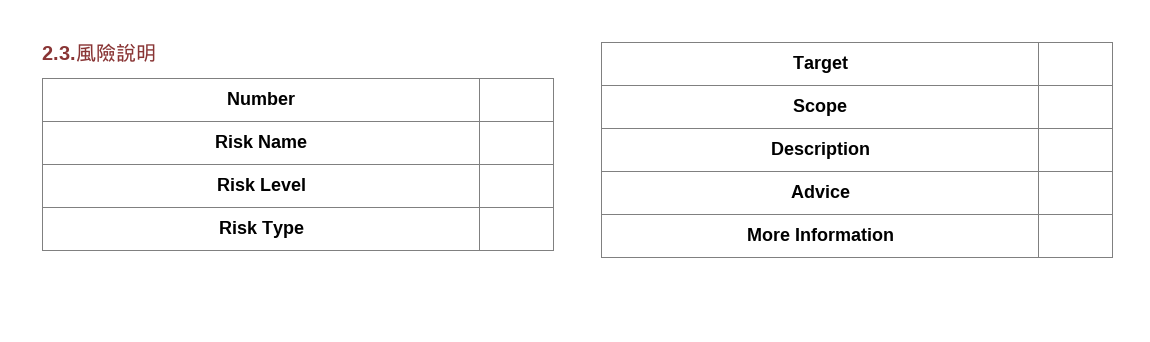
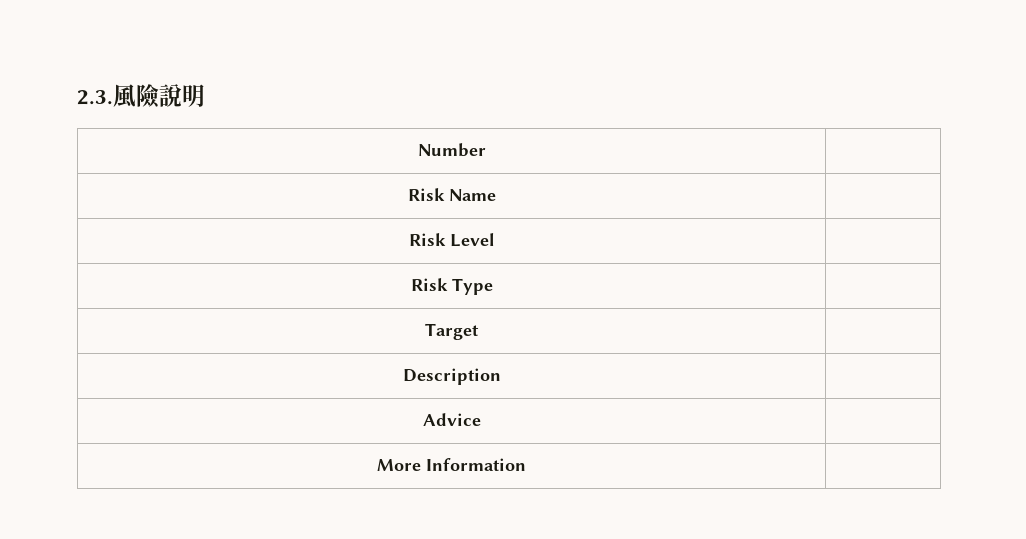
[793,99,847,116] // Scope | -> (479, 331) none

